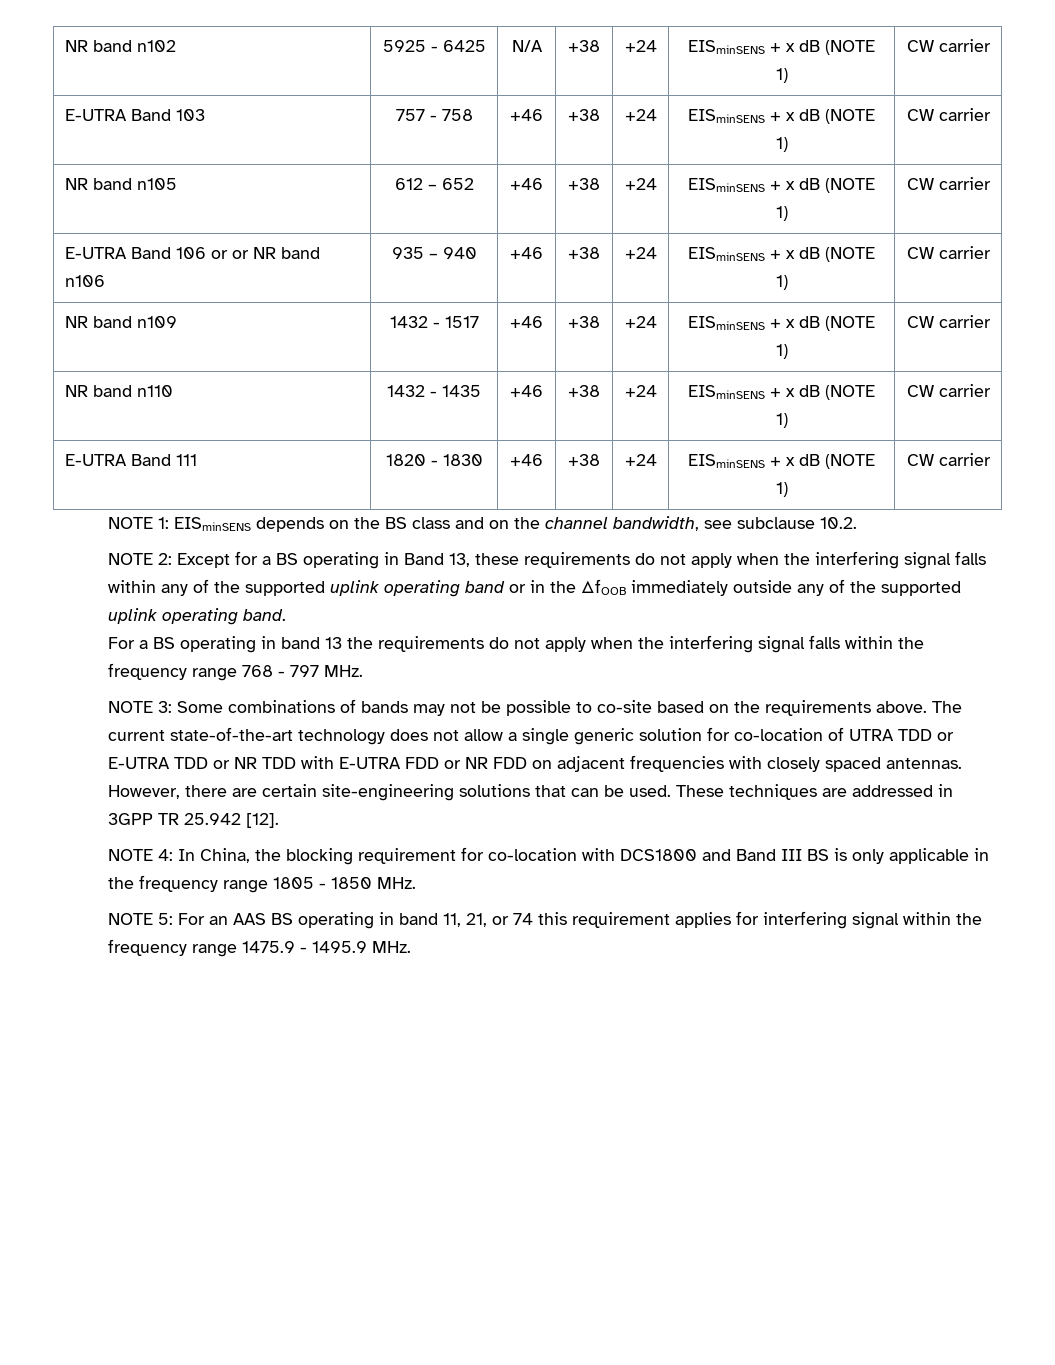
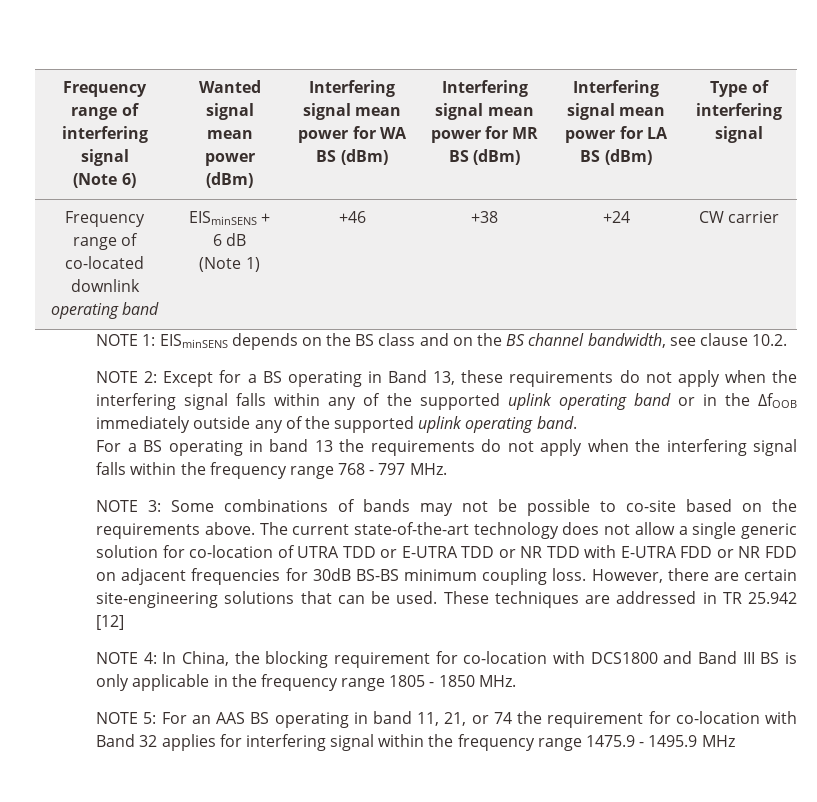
[64,40,176,52] [382,40,486,52] [511,40,543,52] [568,40,600,52] [624,40,657,52] [688,40,875,55] [775,68,788,83] [906,39,991,52] [64,109,205,121] [395,109,473,121] [510,109,543,121] [568,109,600,121] [624,109,657,121] [688,109,875,124] [775,137,788,152] [906,108,991,121] [64,178,177,190] [394,178,474,190] [510,178,543,190] [568,178,600,190] [624,178,657,190] [688,178,875,193] [775,206,788,221] [906,177,991,190] [64,247,320,259] [64,275,105,287] [391,247,477,259] [510,247,543,259] [568,247,600,259] [624,247,657,259] [688,247,875,262] [775,275,788,290] [906,246,991,259] [64,316,177,328] [389,316,479,328] [510,316,543,328] [568,316,600,328] [624,316,657,328] [688,316,875,331] [775,344,788,359] [906,315,991,328] [64,385,173,397] [387,385,481,397] [510,385,543,397] [568,385,600,397] [624,385,657,397] [688,385,875,400] [775,413,788,428] [906,384,991,397] [64,454,197,466] [385,454,483,466] [510,454,543,466] [568,454,600,466] [624,454,657,466] [688,454,875,469] [775,482,788,497] NR band n102 | 5925 - 6425 | N/A | +38 | +24 | EISminSENS + x dB (NOTE 1) | CW carrier // E-UTRA Band 103 | 757 - 758 | +46 | +38 | +24 | EISminSENS + x dB (NOTE 1) | CW carrier // NR band n105 | 612 – 652 | +46 | +38 | +24 | EISminSENS + x dB (NOTE 1) | CW carrier // E-UTRA Band 106 or or NR band n106 | 935 – 940 | +46 | +38 | +24 | EISminSENS + x dB (NOTE 1) | CW carrier // NR band n109 | 1432 - 1517 | +46 | +38 | +24 | EISminSENS + x dB (NOTE 1) | CW carrier // NR band n110 | 1432 - 1435 | +46 | +38 | +24 | EISminSENS + x dB (NOTE 1) | CW carrier // E-UTRA Band 111 | 1820 - 1830 | +46 | +38 | +24 | EISminSENS + x dB (NOTE 1) -> [63,81,147,97] [71,103,139,120] [61,126,148,143] [80,149,129,166] [73,173,136,188] [198,80,261,93] [205,103,254,120] [206,130,253,139] [204,153,255,166] [206,172,254,188] [309,80,395,97] [302,103,402,120] [298,126,407,143] [316,149,388,165] [441,80,528,97] [435,103,534,120] [430,126,539,143] [448,149,521,165] [573,80,659,97] [566,103,666,120] [565,126,668,143] [580,149,652,165] [710,80,769,97] [696,103,782,120] [715,126,763,143] [65,211,145,227] [72,233,139,250] [65,256,144,269] [70,279,140,292] [50,302,160,319] [188,211,271,225] [212,233,247,246] [199,257,260,272] [338,211,366,223] [471,211,498,223] [602,211,630,223] Frequency range of interfering signal // (Note 6) | Wanted signal mean power (dBm) | Interfering signal mean power for WA BS (dBm) | Interfering signal mean power for MR BS (dBm) | Interfering signal mean power for LA BS (dBm) | Type of interfering signal // Frequency range of co-located downlink operating band | EISminSENS + 6 dB // (Note 1) | +46 | +38 | +24
(541, 523) none -> [506,334,526,346] BS
[737,517,816,529] subclause -> [699,333,748,346] clause
[729,756,963,772] with closely spaced antennas. -> [285,568,587,585] for 30dB BS-BS minimum coupling loss.
[108,813,154,825] 3GPP -> (717, 598) none
[246,813,280,828] [12]. -> [96,615,125,630] [12]
[538,912,671,928] this requirement -> [517,711,797,728] [96,734,158,747] the requirement for co-location with Band 32
[372,941,412,953] MHz. -> [701,735,735,747] MHz

